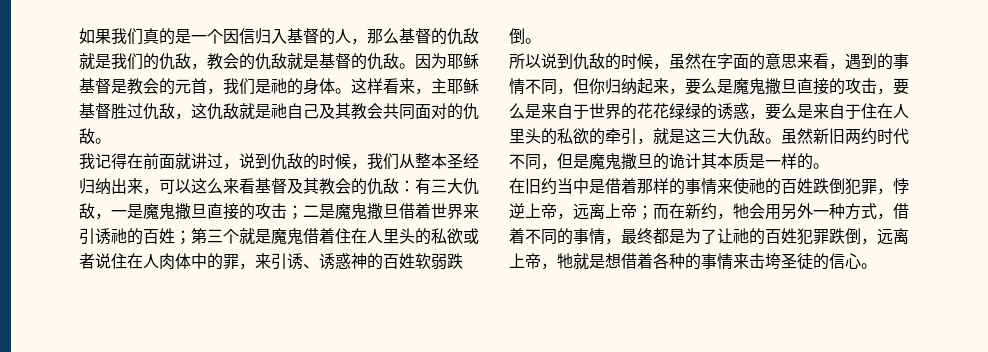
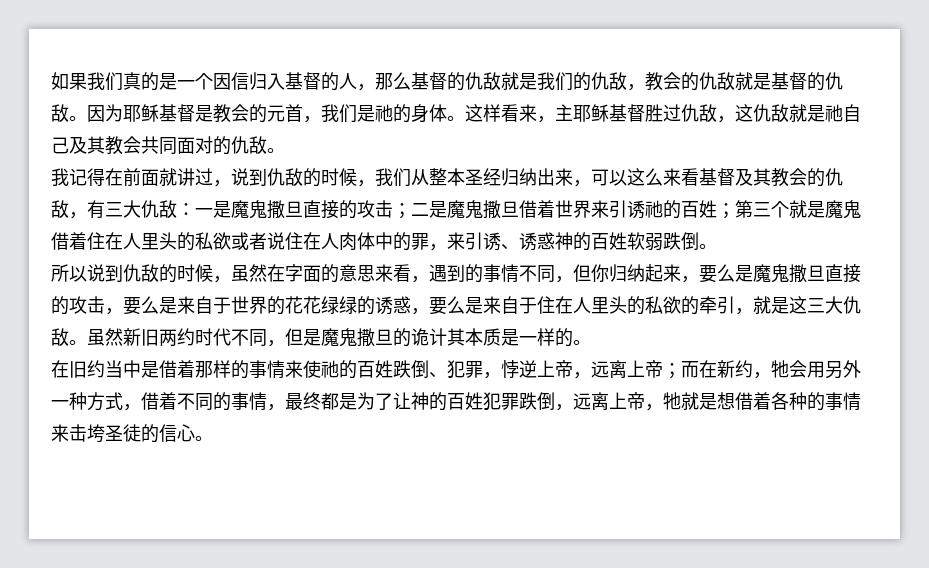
[399,180,415,192] ： -> [69,212,87,219] ，
[95,213,111,220] ， -> [177,203,195,216] ：
(845, 186) none -> [429,372,447,378] 、
[733,228,749,244] 祂 -> [411,392,429,410] 神

